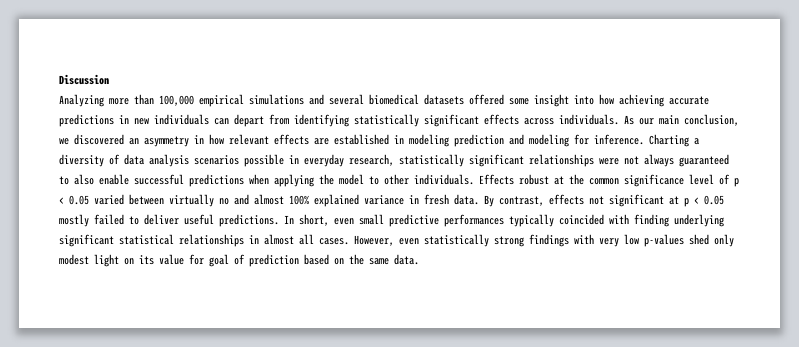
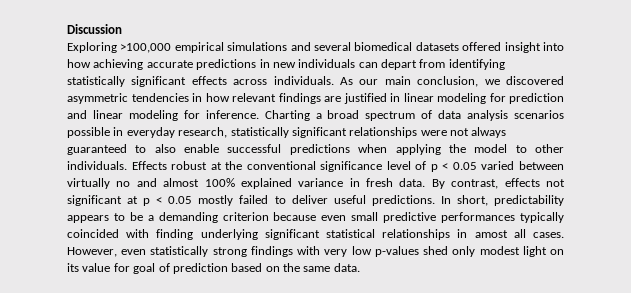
[59,94,194,107] Analyzing more than 100,000 -> [67,42,172,53] Exploring >100,000
[509,98,529,105] some -> (502, 46) none
[129,136,189,147] an asymmetry -> [67,93,189,104] asymmetric tendencies
[274,134,449,147] effects are established in modeling -> [278,93,506,104] findings are justified in linear modeling for
(524, 139) none -> [92,110,123,119] linear
[59,154,104,167] diversity -> [327,110,416,121] broad spectrum
[589,178,619,185] common -> [246,161,316,170] conventional
(329, 220) none -> [494,195,564,206] [67,212,317,223] predictability appears to be a demanding criterion because
[264,234,294,245] almost -> [474,230,508,238] amost

